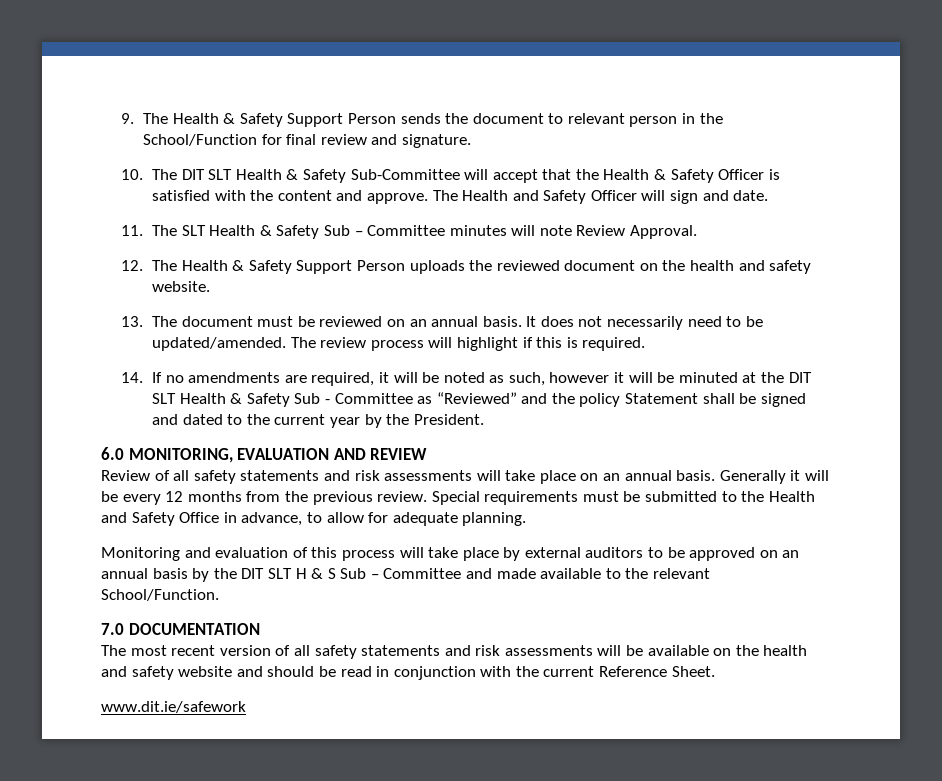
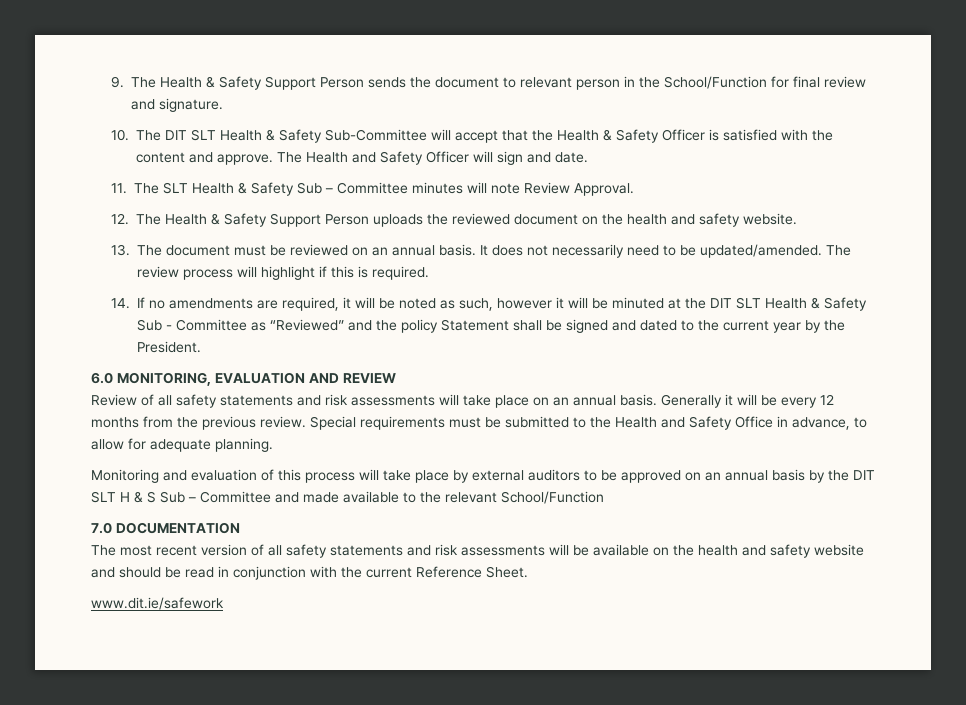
[101,589,219,601] School/Function. -> [501,491,604,504] School/Function

